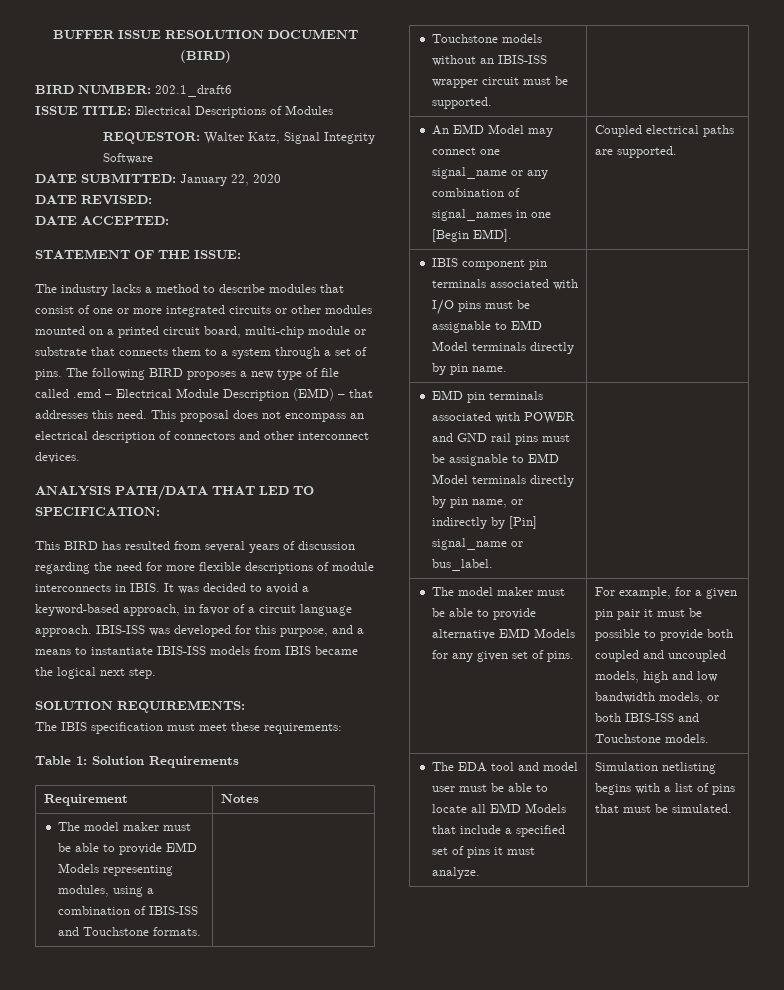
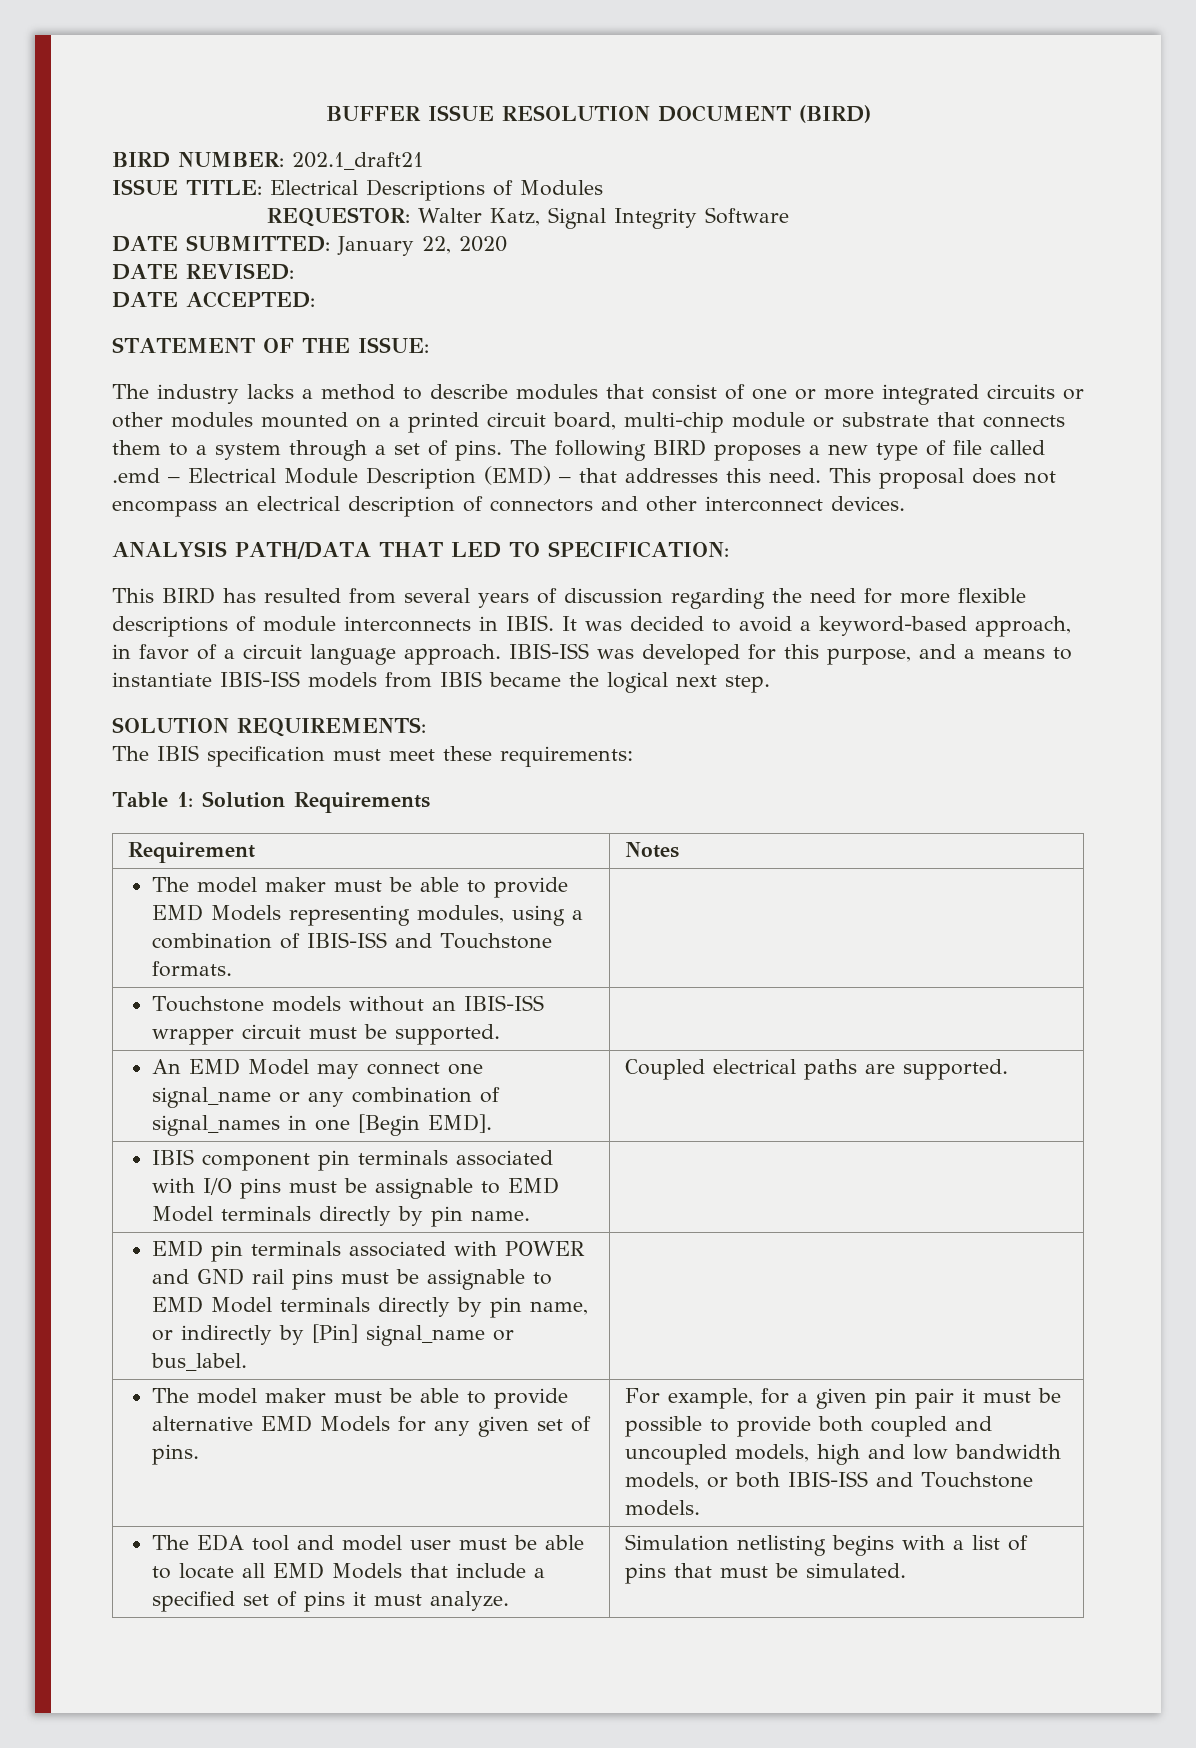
[155,85,232,97] 202.1_draft6 -> [292,152,423,170] 202.1_draft21

